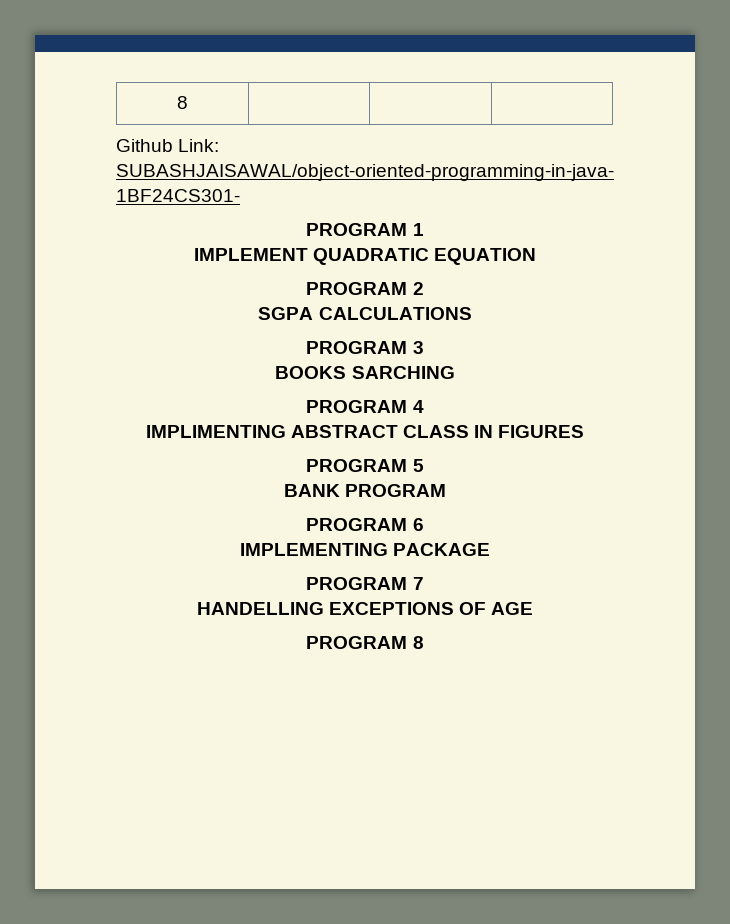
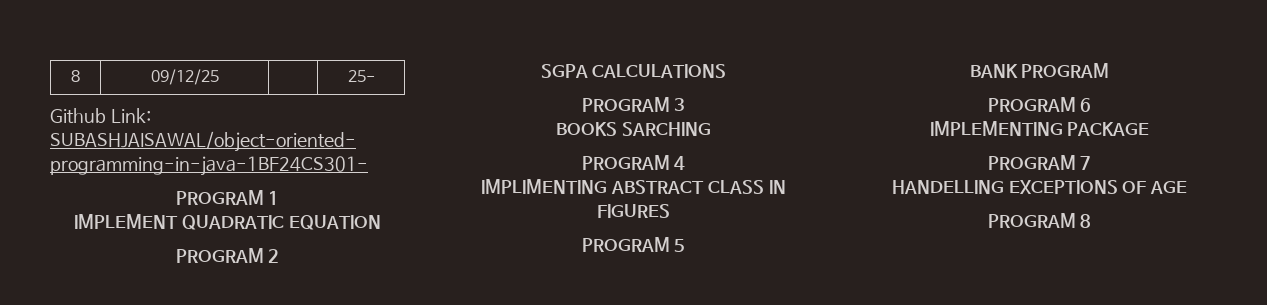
(188, 102) | | -> [150,69,219,85] [347,70,375,82] 09/12/25 | | 25-

